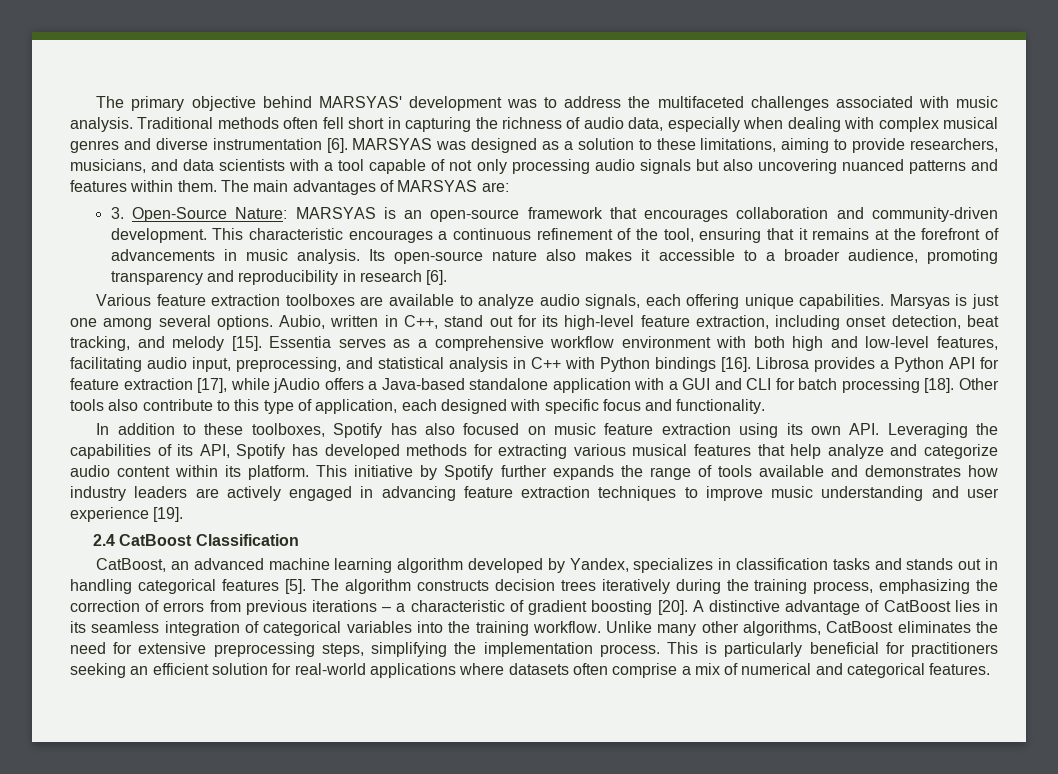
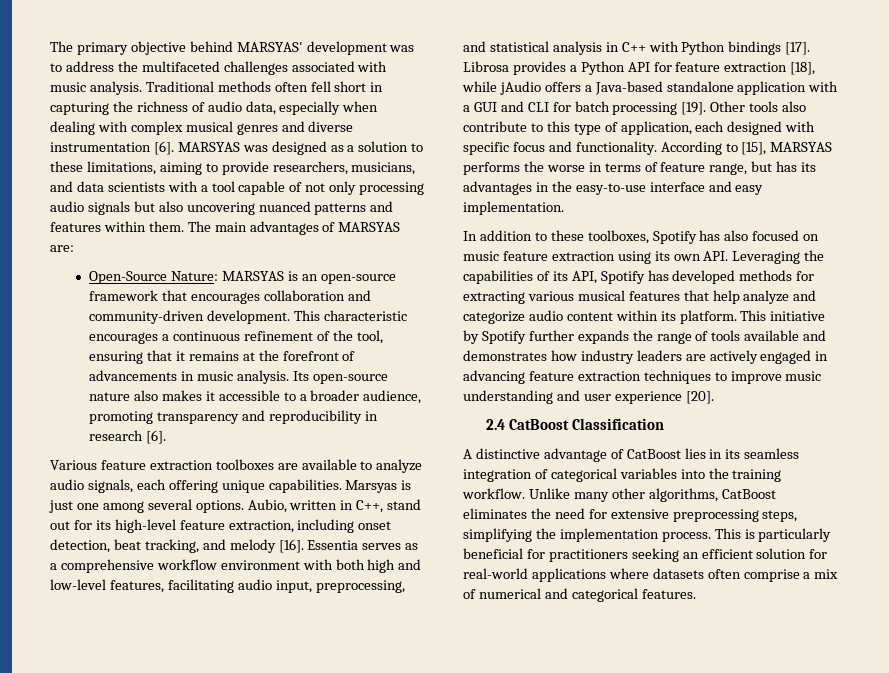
[110,207,124,219] 3. -> (74, 248) none
[231,336,262,351] [15]. -> [278,539,304,553] [16].
[721,357,751,372] [16]. -> [785,42,811,55] [17].
[197,378,228,393] [17], -> [790,62,816,75] [18],
[924,378,955,393] [18]. -> [681,102,707,115] [19].
(766, 406) none -> [660,141,833,155] [463,161,817,175] [463,181,764,195] [463,201,564,215] According to [15], MARSYAS performs the worse in terms of feature range, but has its advantages in the easy-to-use interface and easy implementation.
[153,507,184,522] [19]. -> [685,391,714,404] [20].
[96,558,999,573] [70,579,999,594] [70,600,688,615] CatBoost, an advanced machine learning algorithm developed by Yandex, specializes in classification tasks and stands out in handling categorical features [5]. The algorithm constructs decision trees iteratively during the training process, emphasizing the correction of errors from previous iterations – a characteristic of gradient boosting [20]. -> (664, 424) none

